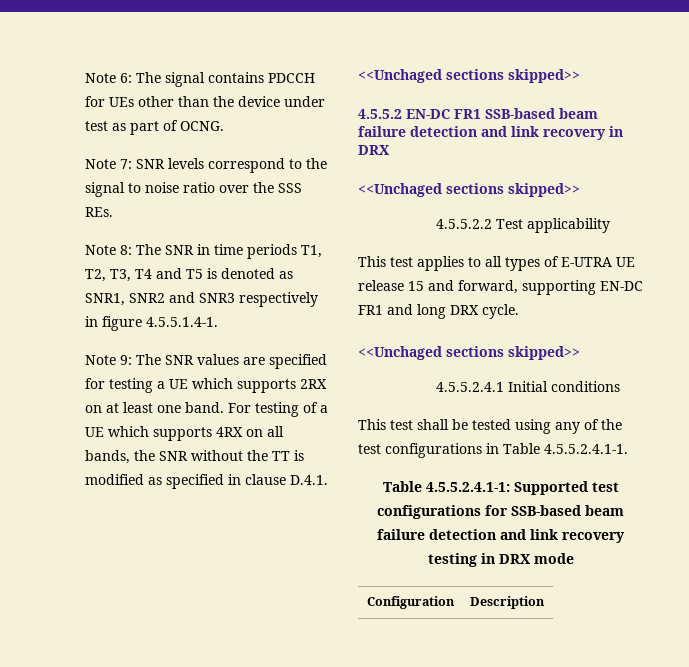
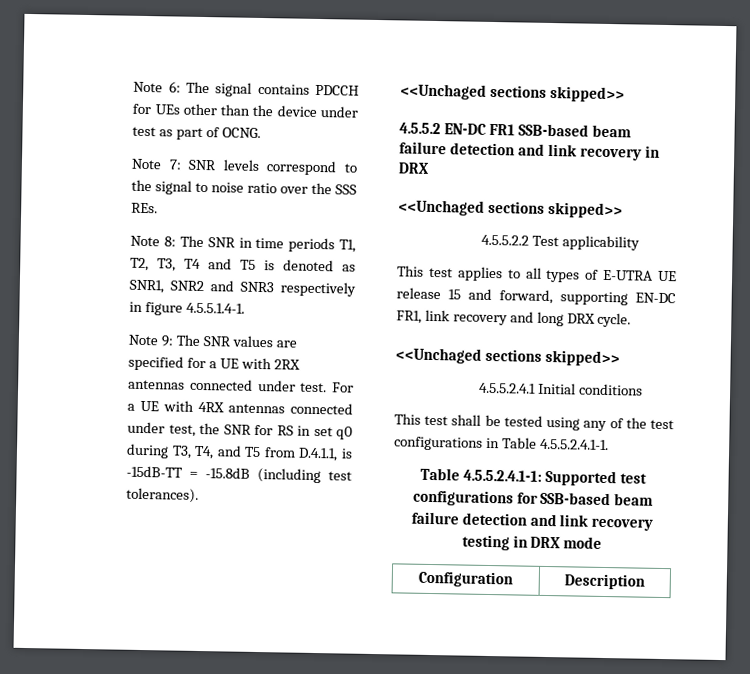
[108,378,327,393] [84,402,328,417] [84,426,284,441] [84,450,304,464] [84,474,328,489] testing a UE which supports 2RX on at least one band. For testing of a UE which supports 4RX on all bands, the SNR without the TT is modified as specified in clause D.4.1. -> [209,357,300,370] [128,378,354,393] [127,400,353,415] [127,421,354,440] [126,443,353,462] [126,465,352,484] [126,487,200,503] a UE with 2RX antennas connected under test. For a UE with 4RX antennas connected under test, the SNR for RS in set q0 during T3, T4, and T5 from D.4.1.1, is -15dB-TT = -15.8dB (including test tolerances).
[358,305,383,315] FR1 -> [396,309,508,326] FR1, link recovery

